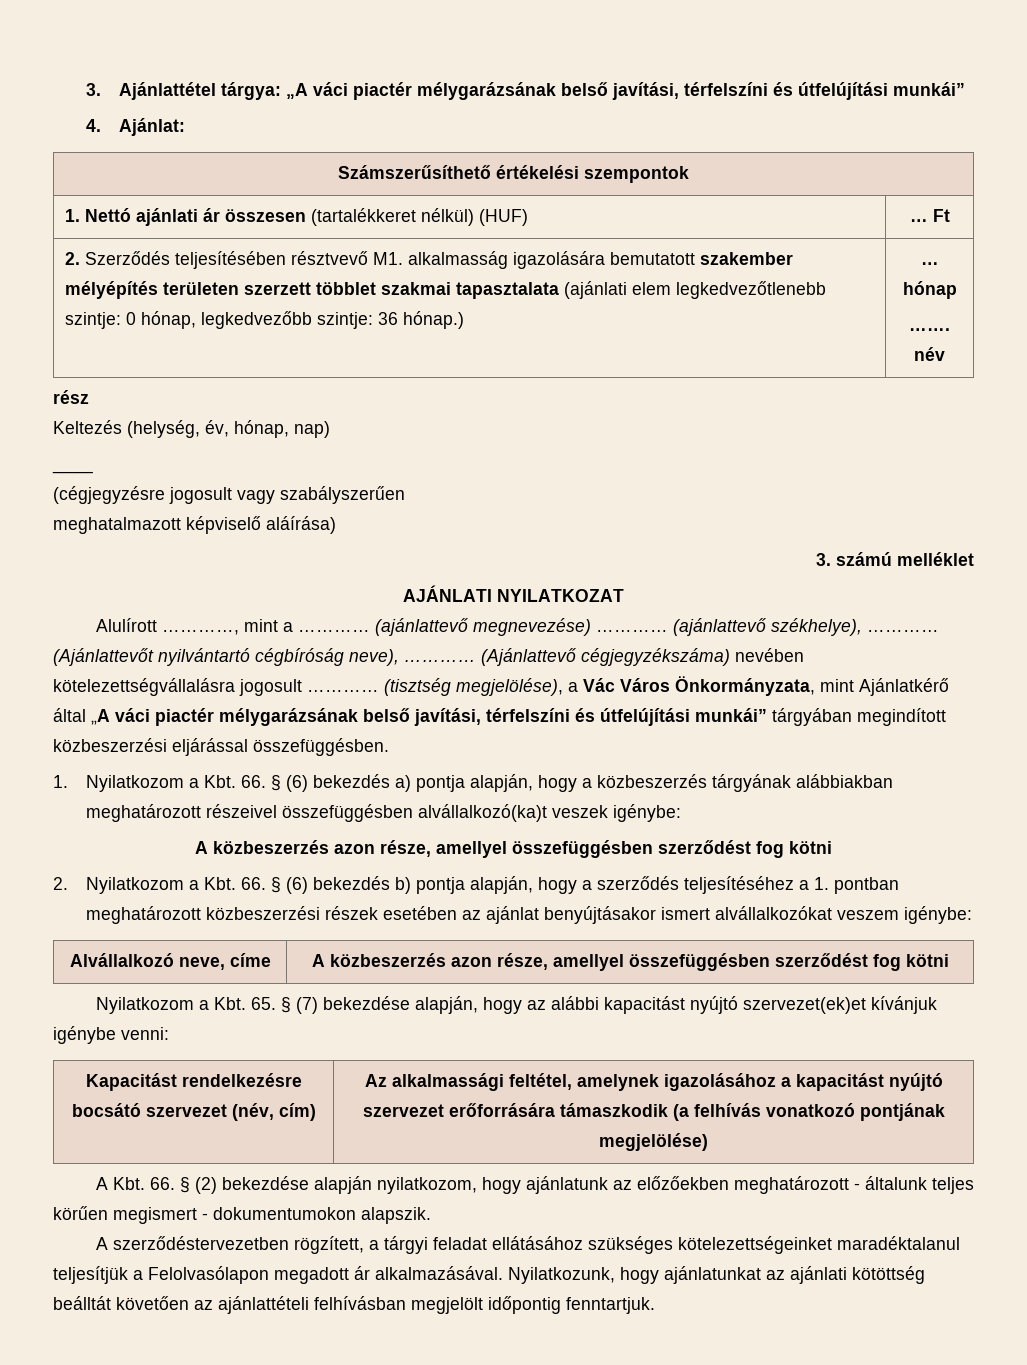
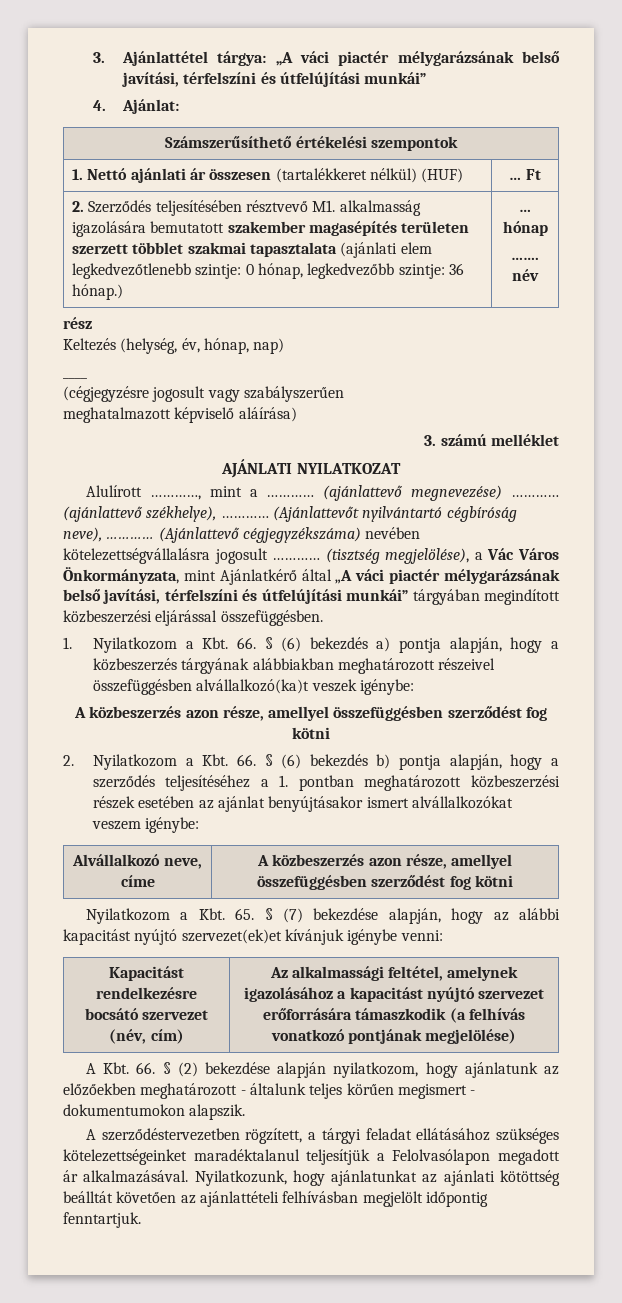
[65,281,159,299] mélyépítés -> [309,221,398,236] magasépítés

